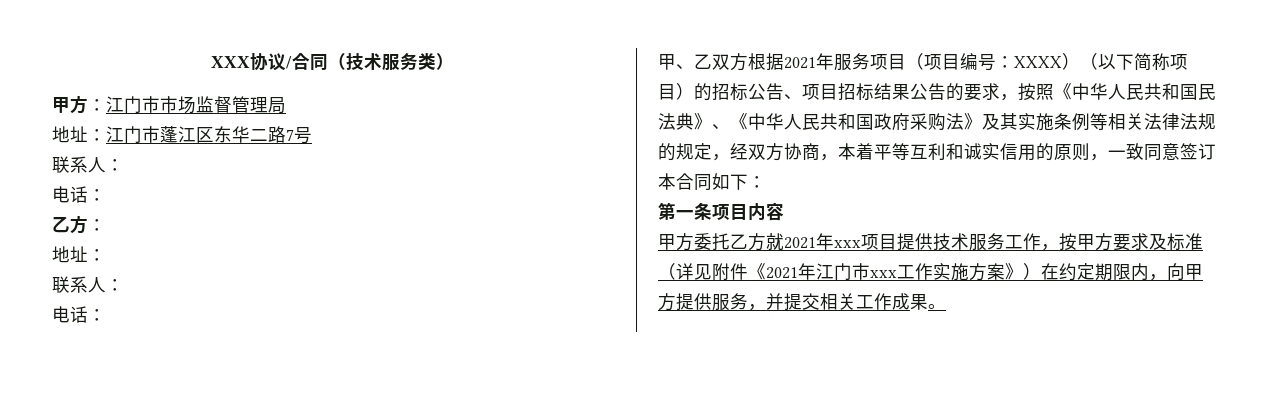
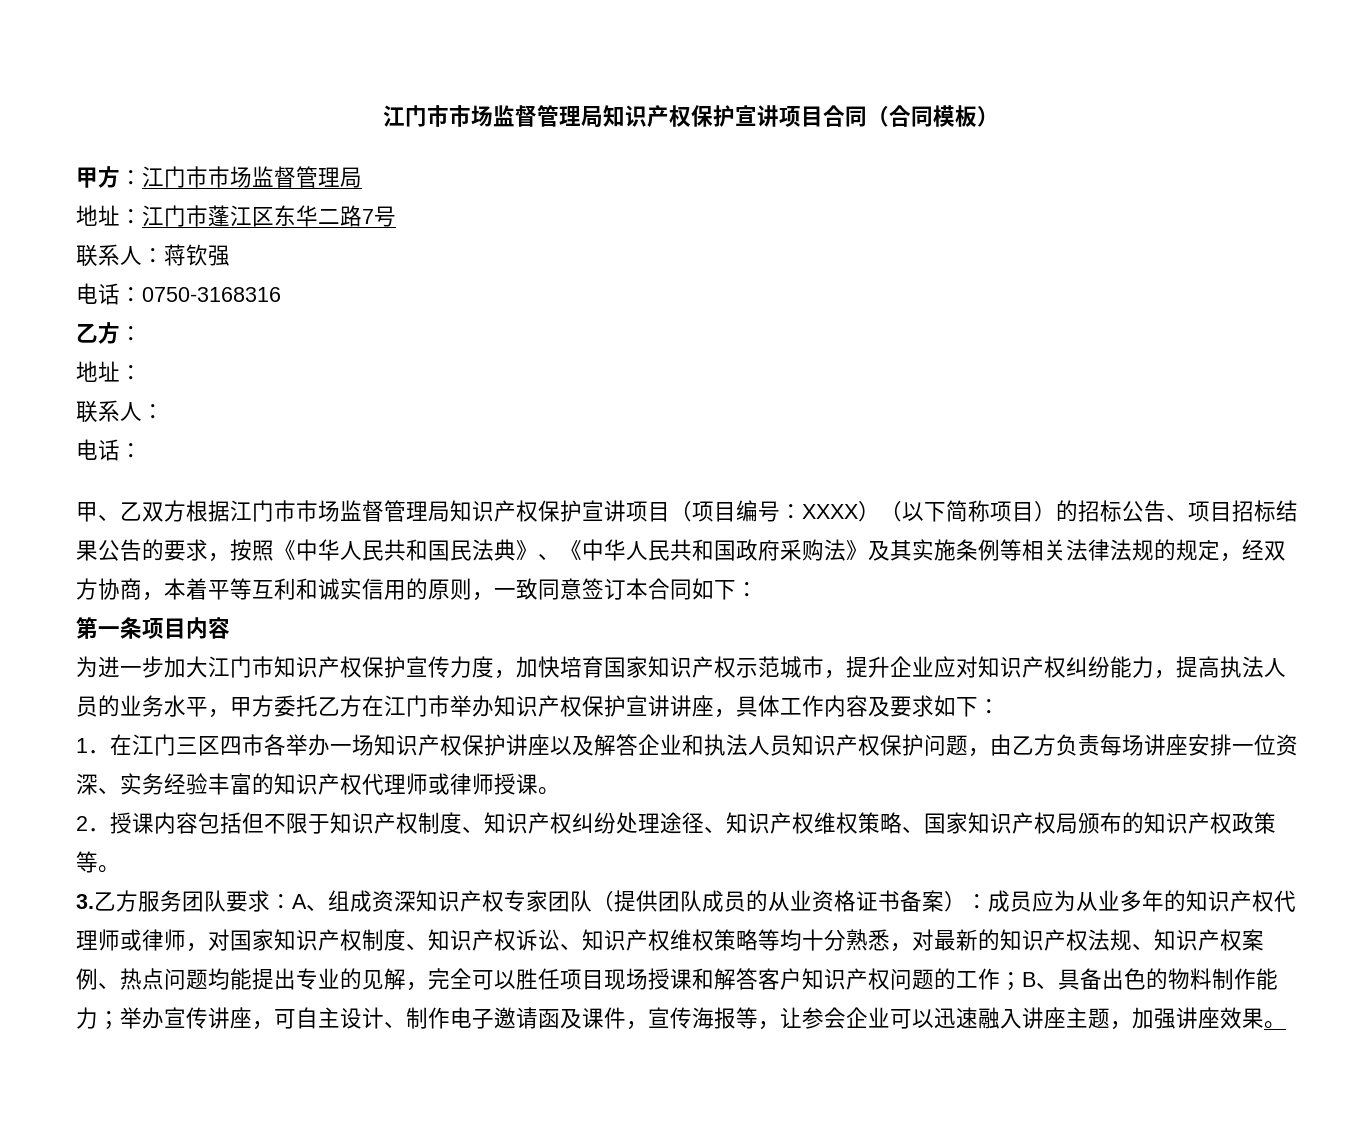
[211,53,436,71] XXX协议/合同（技术服务类 -> [382,105,977,128] 江门市市场监督管理局知识产权保护宣讲项目合同（合同模板
[52,186,106,203] // 电话： -> [164,244,230,266] [76,283,281,305] 蒋钦强 // 电话：0750-3168316
[784,53,870,71] 2021年服务 -> [230,500,626,522] 江门市市场监督管理局知识产权保护宣讲
[658,233,1203,251] [658,263,1203,281] [658,293,910,311] 甲方委托乙方就2021年xxx项目提供技术服务工作，按甲方要求及标准（详见附件《2021年江门市xxx工作实施方案》）在约定期限内，向甲方提供服务，并提交相关工作成 -> [76,656,1286,679] [76,695,1000,718] [76,734,1298,757] [76,773,560,795] [76,812,1276,834] [76,851,120,873] [76,890,1296,912] [76,929,1264,952] [76,968,1278,991] [76,1007,1242,1030] 为进一步加大江门市知识产权保护宣传力度，加快培育国家知识产权示范城市，提升企业应对知识产权纠纷能力，提高执法人员的业务水平，甲方委托乙方在江门市举办知识产权保护宣讲讲座，具体工作内容及要求如下： // 1．在江门三区四市各举办一场知识产权保护讲座以及解答企业和执法人员知识产权保护问题，由乙方负责每场讲座安排一位资深、实务经验丰富的知识产权代理师或律师授课。 // 2．授课内容包括但不限于知识产权制度、知识产权纠纷处理途径、知识产权维权策略、国家知识产权局颁布的知识产权政策等。 // 3.乙方服务团队要求：A、组成资深知识产权专家团队（提供团队成员的从业资格证书备案）：成员应为从业多年的知识产权代理师或律师，对国家知识产权制度、知识产权诉讼、知识产权维权策略等均十分熟悉，对最新的知识产权法规、知识产权案例、热点问题均能提出专业的见解，完全可以胜任项目现场授课和解答客户知识产权问题的工作；B、具备出色的物料制作能力；举办宣传讲座，可自主设计、制作电子邀请函及课件，宣传海报等，让参会企业可以迅速融入讲座主题，加强讲座效

